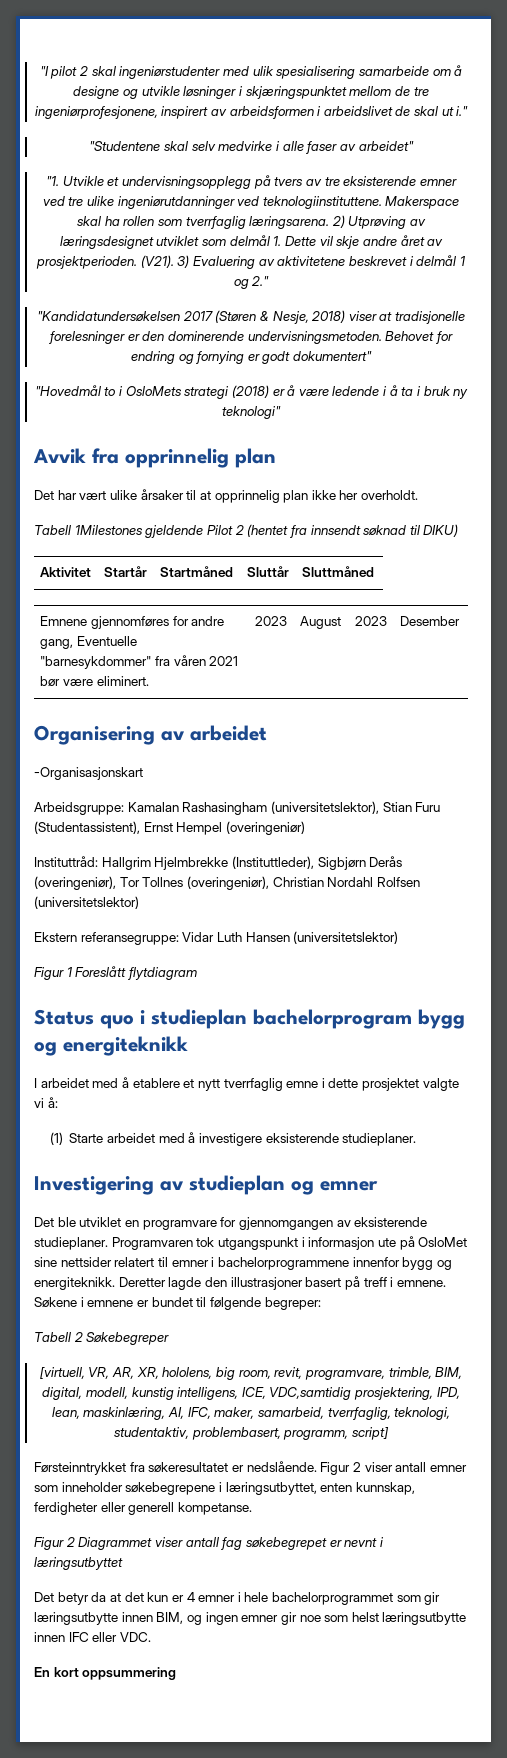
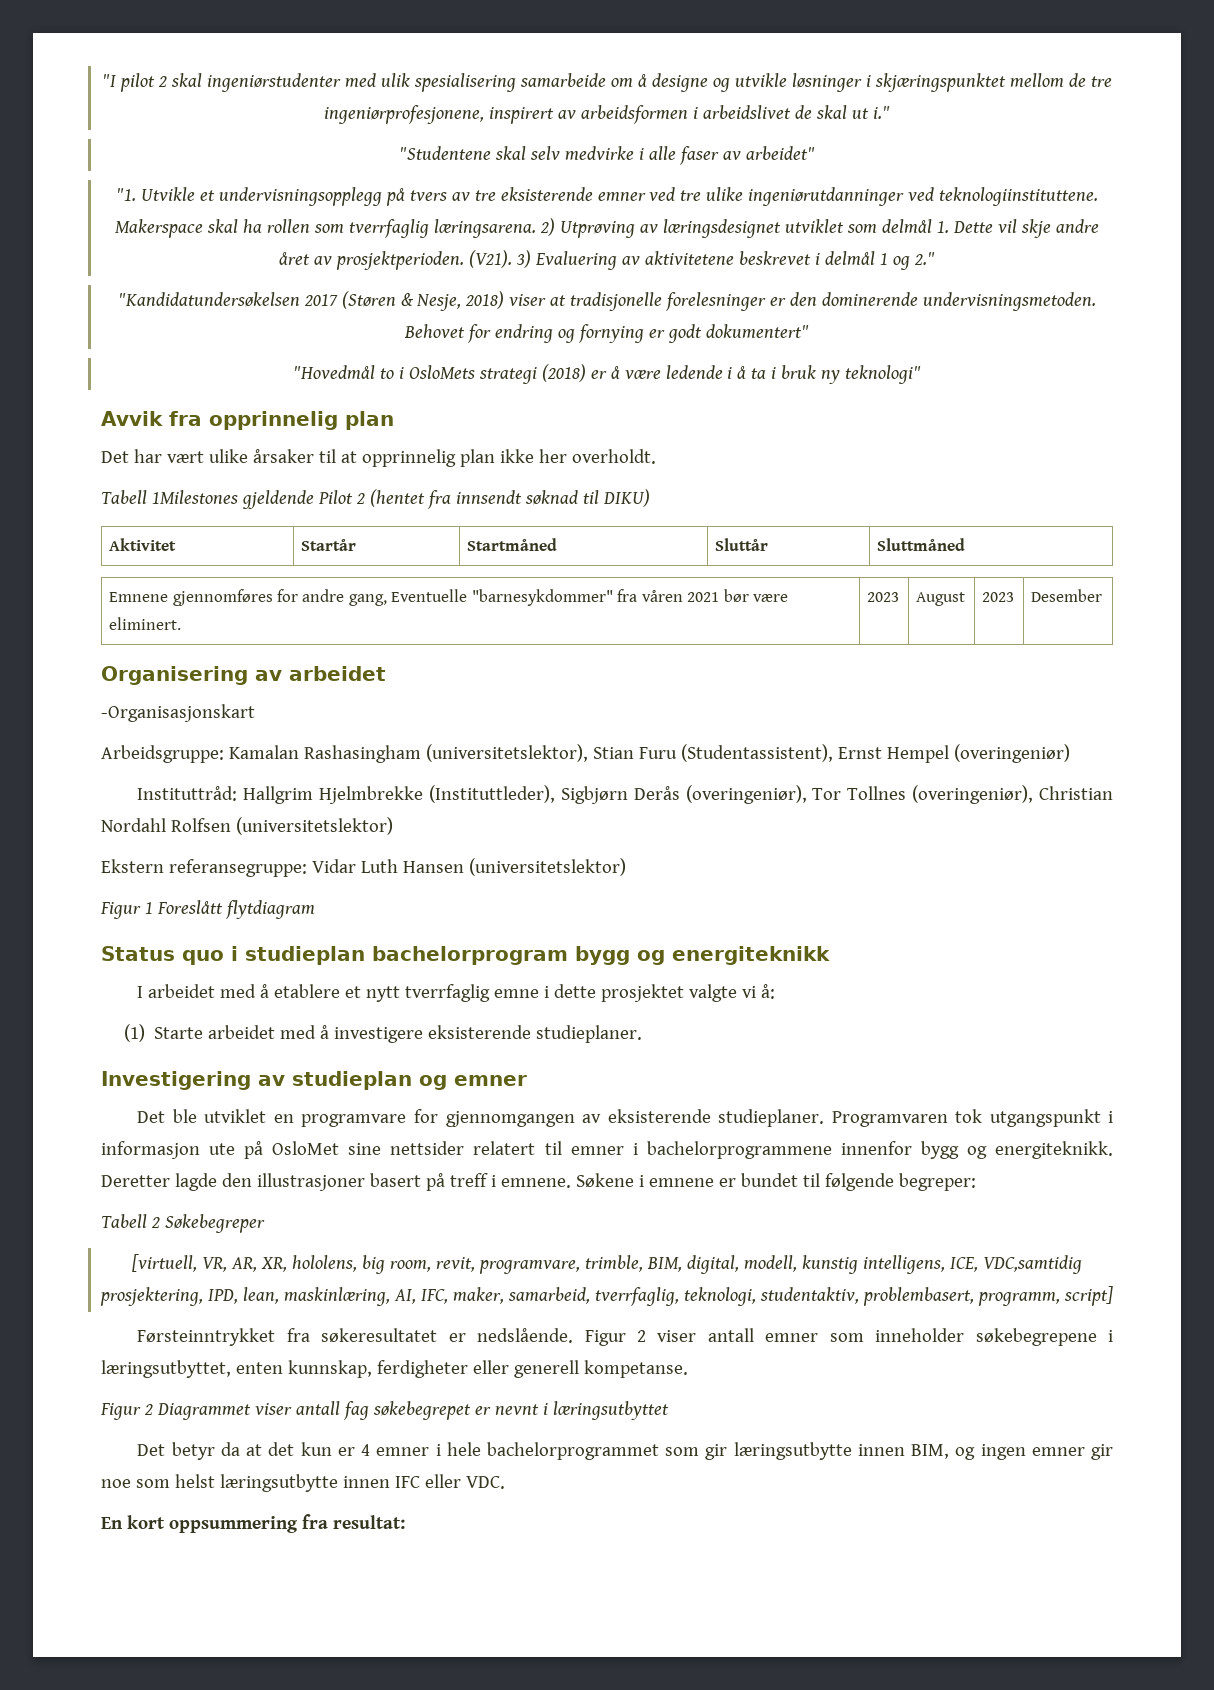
(177, 1673) none -> [301,1514,405,1529] fra resultat:

